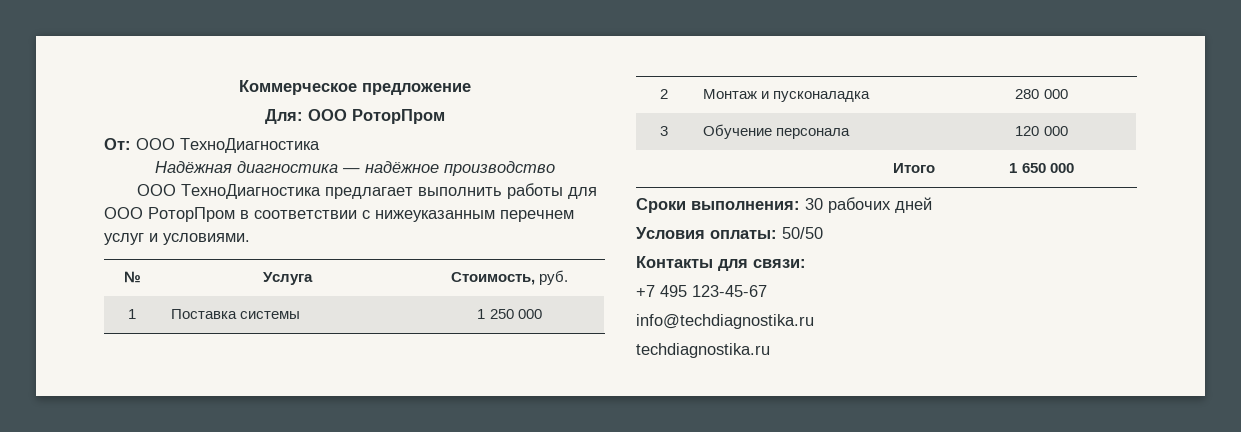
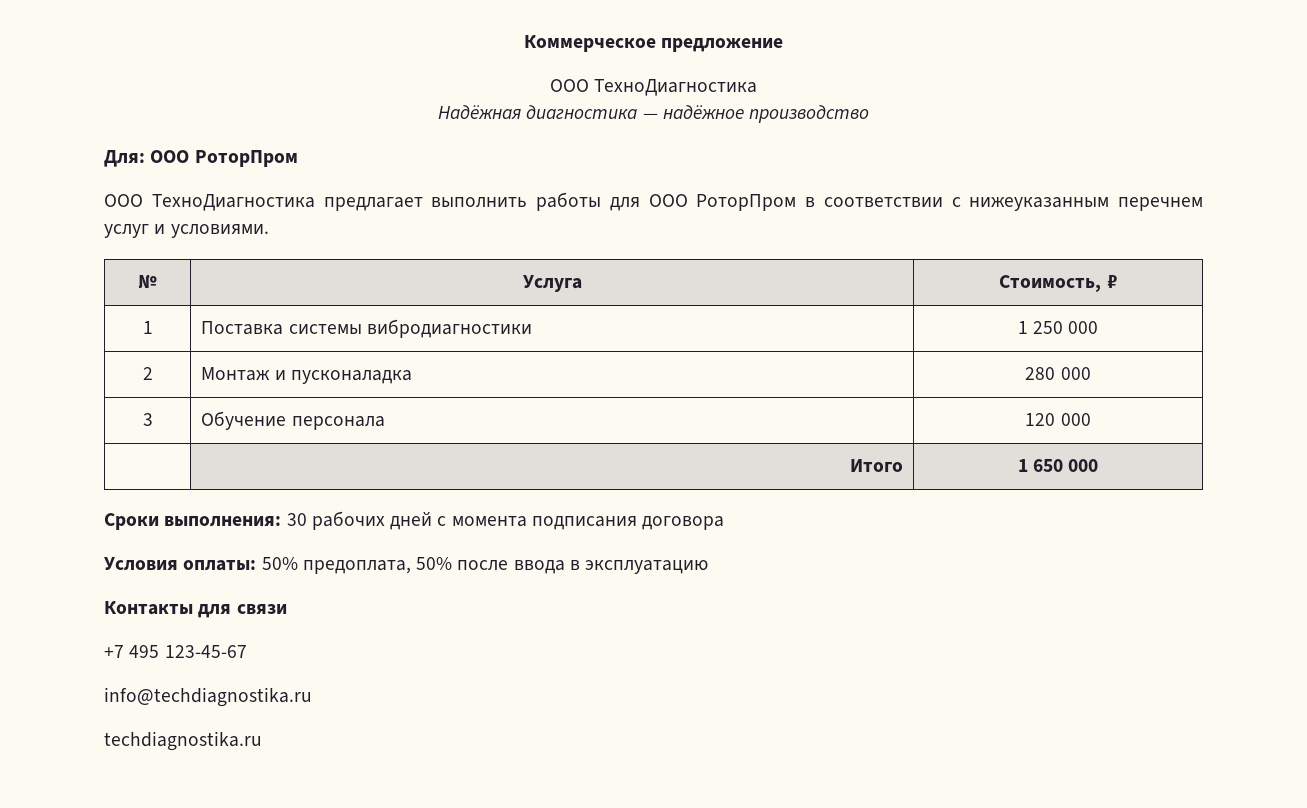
[264,109,445,124] [104,138,131,150] Для: ООО РоторПром // От: -> (784, 45) none
(555, 168) none -> [104,150,298,167] // Для: ООО РоторПром
[539,270,569,285] руб. -> [1106,275,1117,288] ₽
(301, 315) none -> [366,319,532,338] вибродиагностики
[636,227,823,239] // Условия оплаты: 50/50 -> [437,516,725,530] [104,557,709,574] с момента подписания договора // Условия оплаты: 50% предоплата, 50% после ввода в эксплуатацию
[753,259,806,268] связи: -> [236,604,287,614] связи

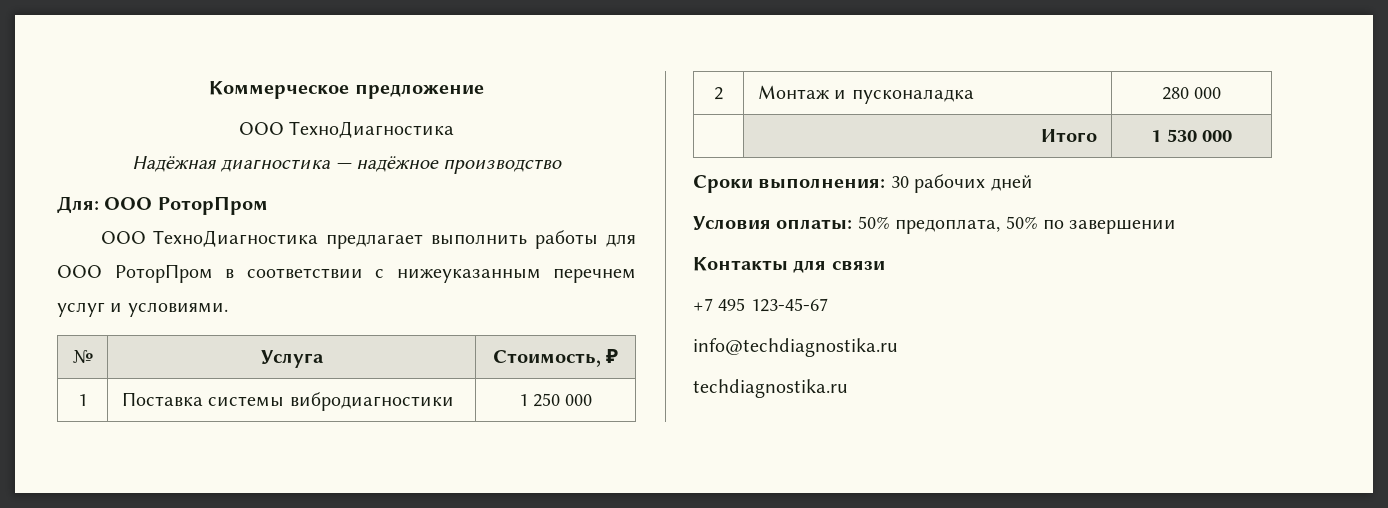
[142,413,153,426] [201,411,385,430] [1025,413,1091,426] // 3 | Обучение персонала | 120 000 -> (1222, 93) none
[1033,459,1063,472] 650 -> [1166,129,1197,142] 530
[437,516,725,530] с момента подписания договора -> (1033, 183) none
[457,560,709,574] после ввода в эксплуатацию -> [1043,219,1177,234] по завершении

